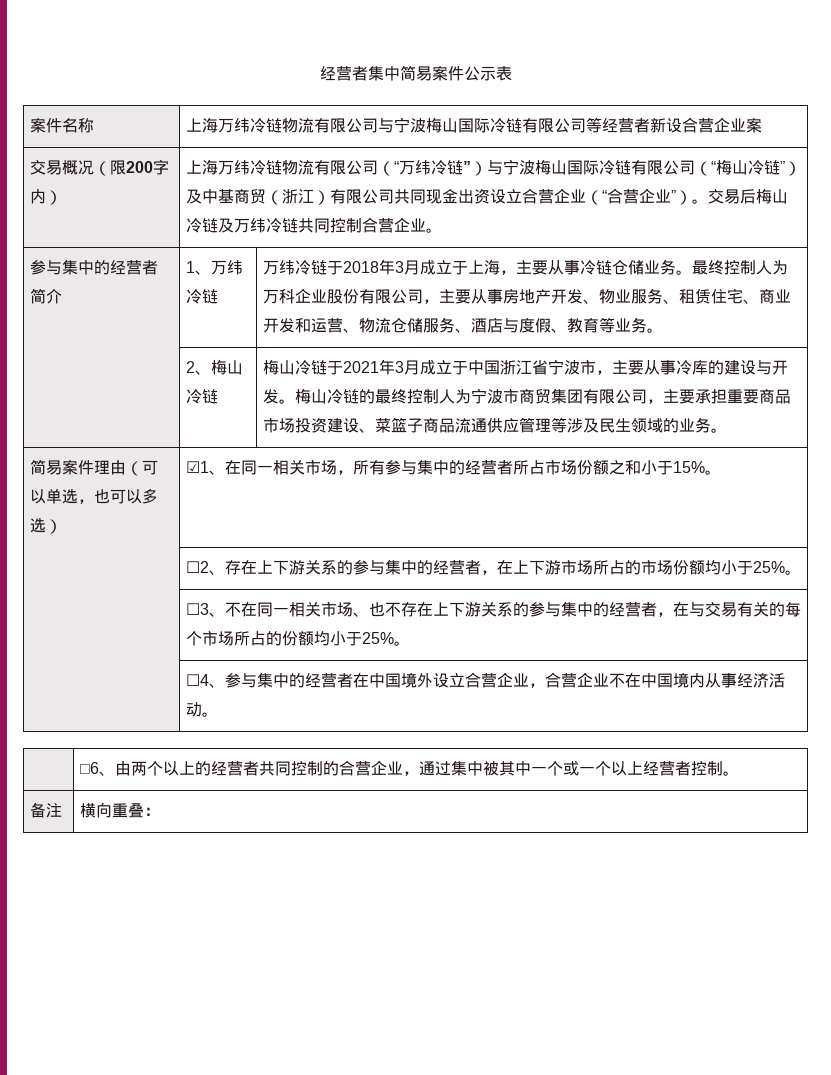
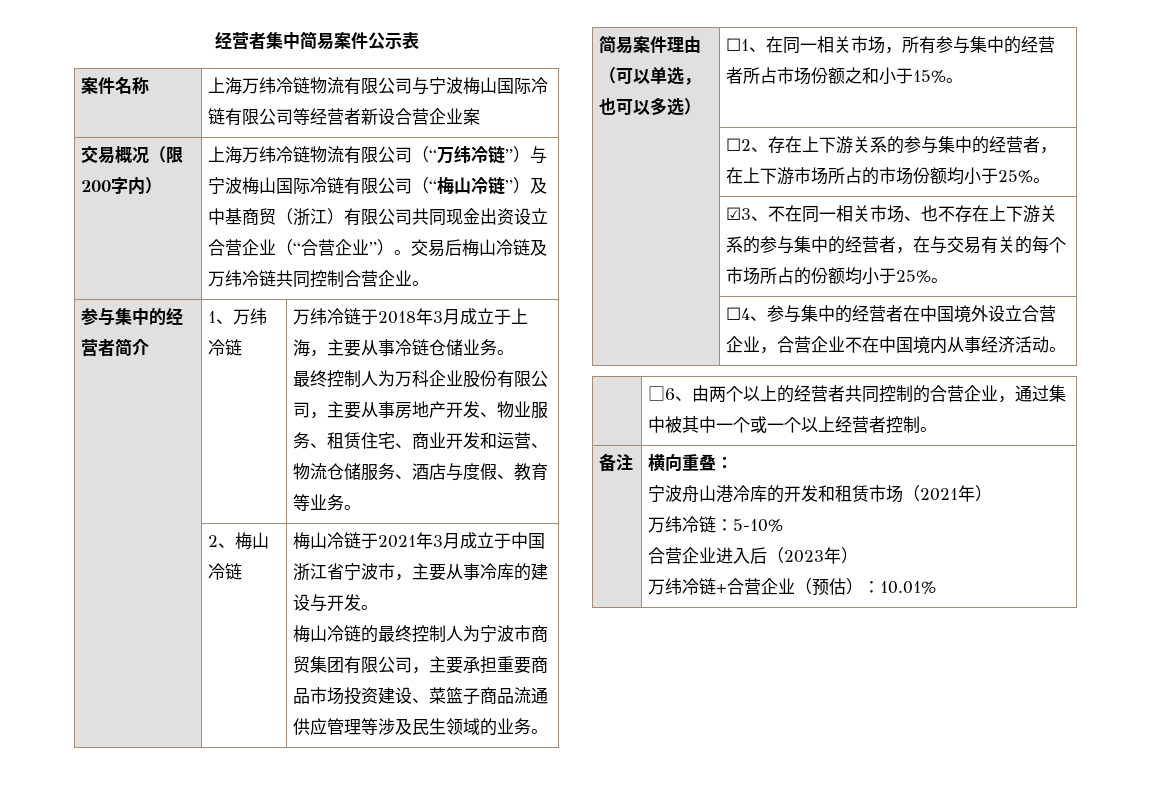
(692, 272) none -> (515, 352) //
(295, 401) none -> (379, 607) //
[185,461,209,473] ☑1 -> [726,38,750,51] ☐1
[185,603,209,615] ☐3 -> [726,207,752,220] ☑3
(160, 811) none -> [648,485,993,503] [648,516,784,533] [648,547,859,564] [648,578,937,596] // 宁波舟山港冷库的开发和租赁市场（2021年） // 万纬冷链：5-10% // 合营企业进入后（2023年） // 万纬冷链+合营企业（预估）：10.01%

